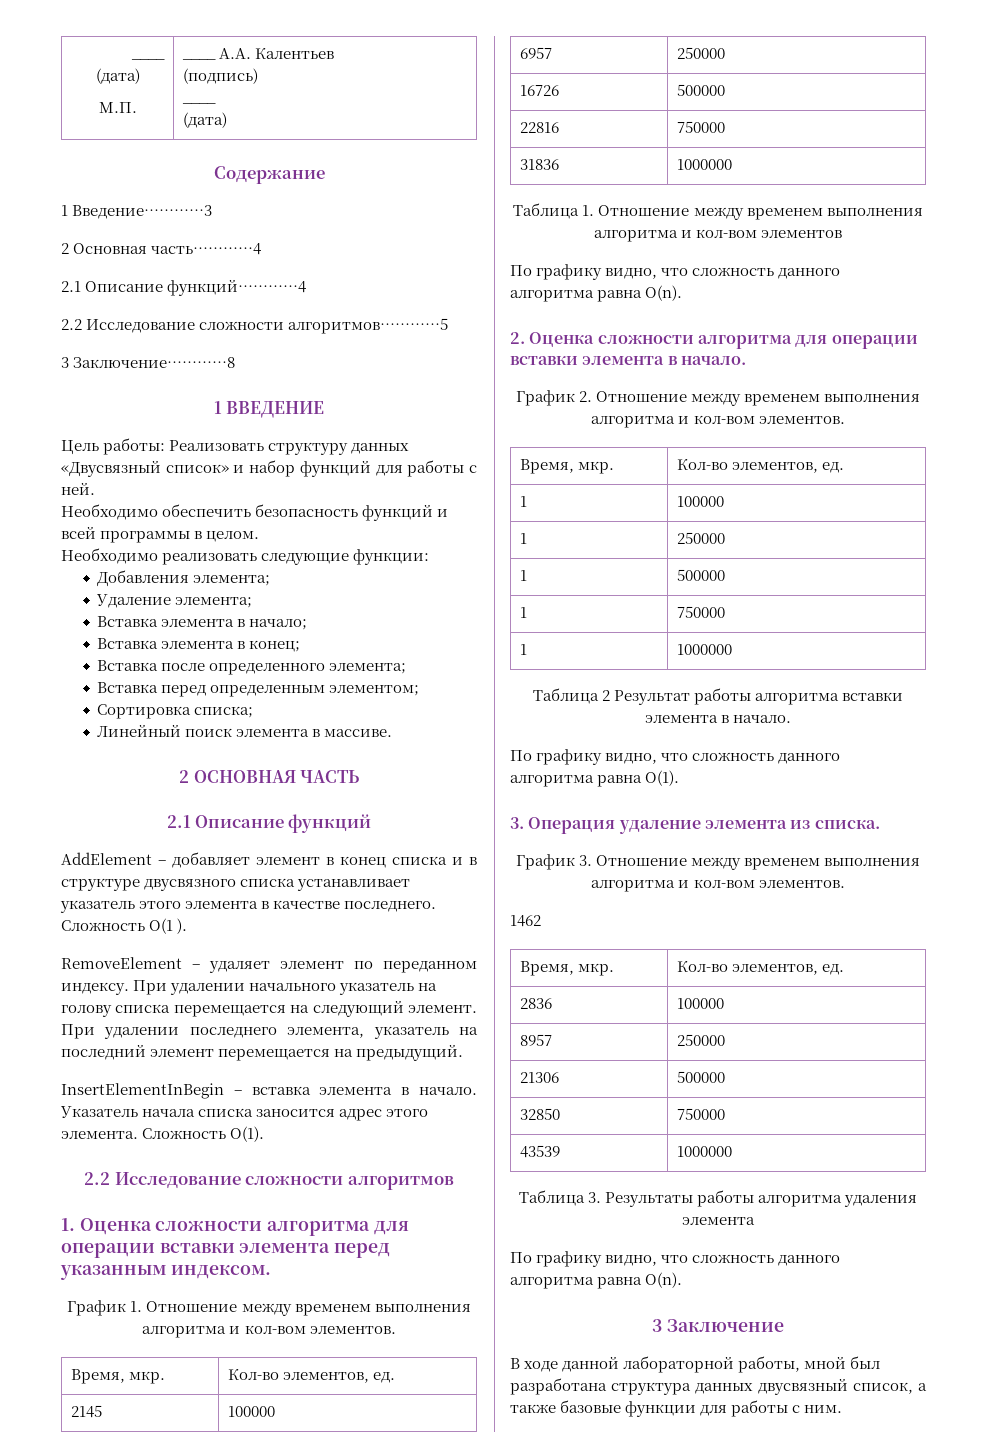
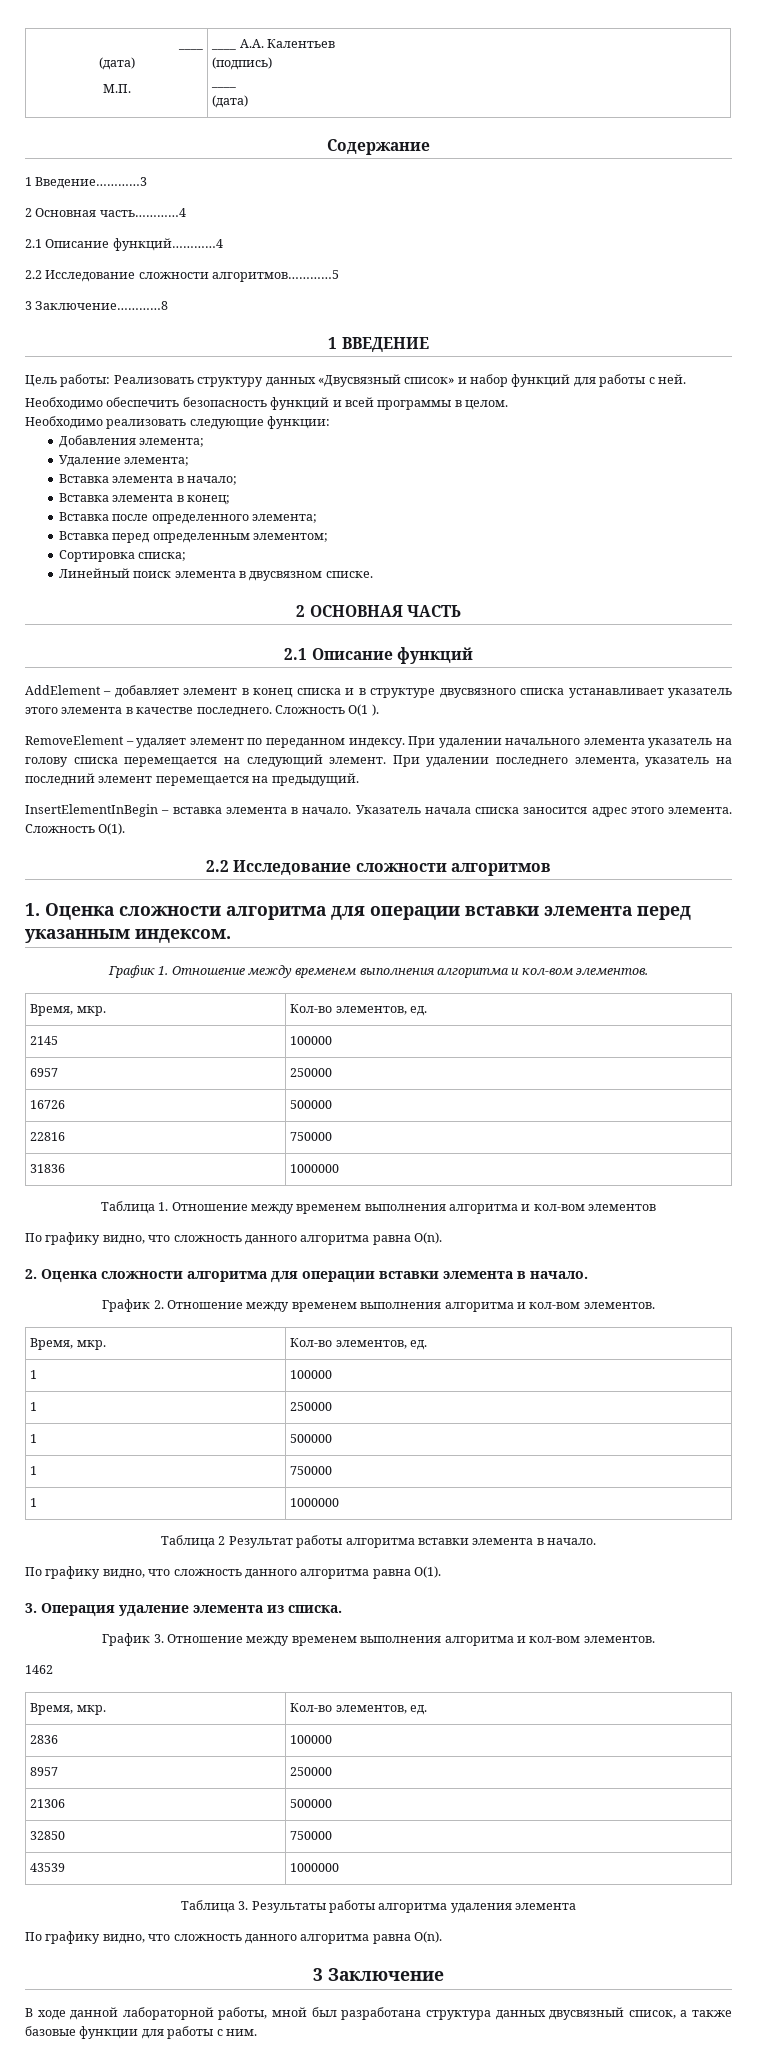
[324,729,393,737] массиве. -> [249,571,373,581] двусвязном списке.
(337, 987) none -> [583,738,645,745] элемента

